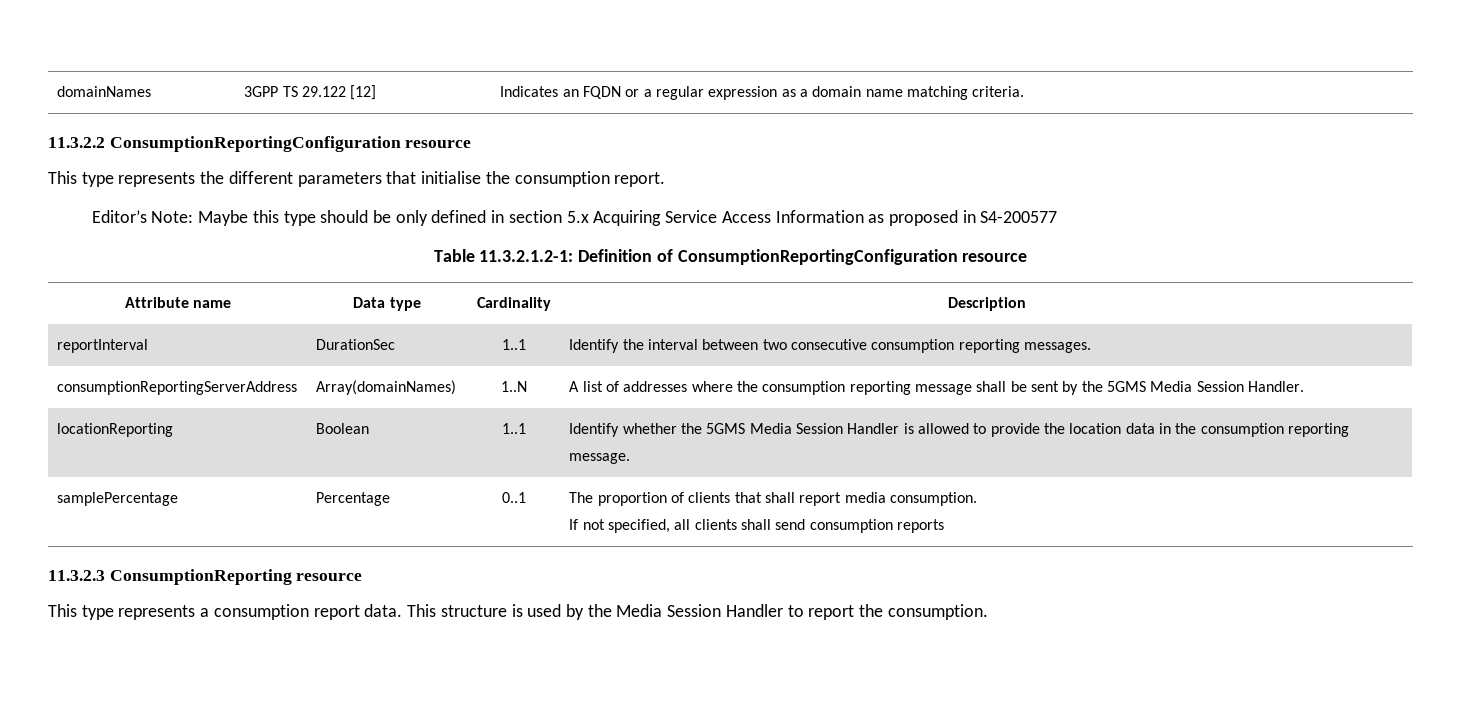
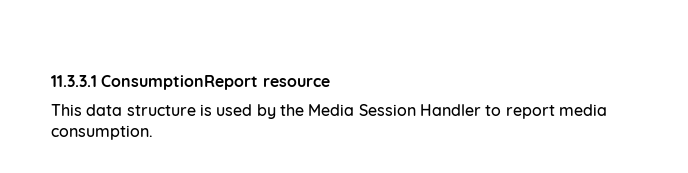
[57,86,152,97] [244,85,377,100] [500,86,1025,100] [48,136,472,152] [48,171,666,187] [91,210,1058,226] [433,249,1028,265] [124,297,232,308] [353,297,421,311] [476,297,551,311] [947,297,1026,311] [57,339,149,353] [316,339,396,350] [501,339,526,350] [569,339,1091,353] [57,381,298,395] [316,380,457,395] [500,381,527,392] [569,381,1304,395] [57,423,174,437] [316,423,370,434] [501,423,526,434] [569,423,1349,437] [569,453,631,464] [57,492,179,506] [316,492,391,506] [501,492,526,503] [569,492,977,506] [569,519,944,533] [48,569,363,585] [48,604,437,620] domainNames | 3GPP TS 29.122 [12] | Indicates an FQDN or a regular expression as a domain name matching criteria. // 11.3.2.2 ConsumptionReportingConfiguration resource // This type represents the different parameters that initialise the consumption report. // Editor’s Note: Maybe this type should be only defined in section 5.x Acquiring Service Access Information as proposed in S4-200577 // Table 11.3.2.1.2-1: Definition of ConsumptionReportingConfiguration resource // Attribute name | Data type | Cardinality | Description // reportInterval | DurationSec | 1..1 | Identify the interval between two consecutive consumption reporting messages. // consumptionReportingServerAddress | Array(domainNames) | 1..N | A list of addresses where the consumption reporting message shall be sent by the 5GMS Media Session Handler. // locationReporting | Boolean | 1..1 | Identify whether the 5GMS Media Session Handler is allowed to provide the location data in the consumption reporting message. // samplePercentage | Percentage | 0..1 | The proportion of clients that shall report media consumption. // If not specified, all clients shall send consumption reports // 11.3.2.3 ConsumptionReporting resource // This type represents a consumption report data. This -> [51,75,330,90] [51,104,123,116] 11.3.3.1 ConsumptionReport resource // This data
[859,604,884,617] the -> [558,104,607,116] media

